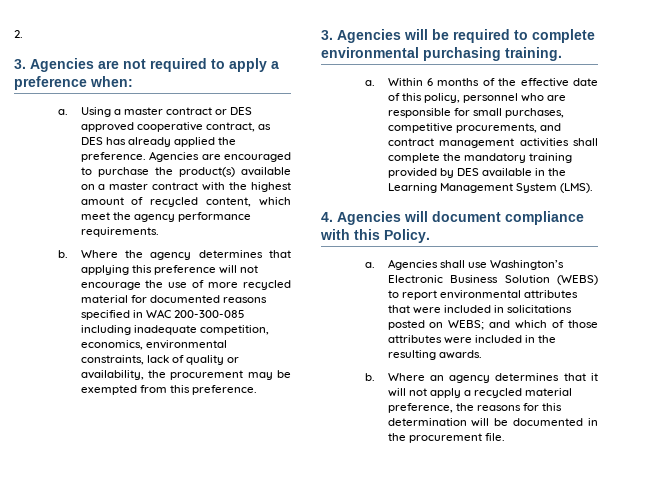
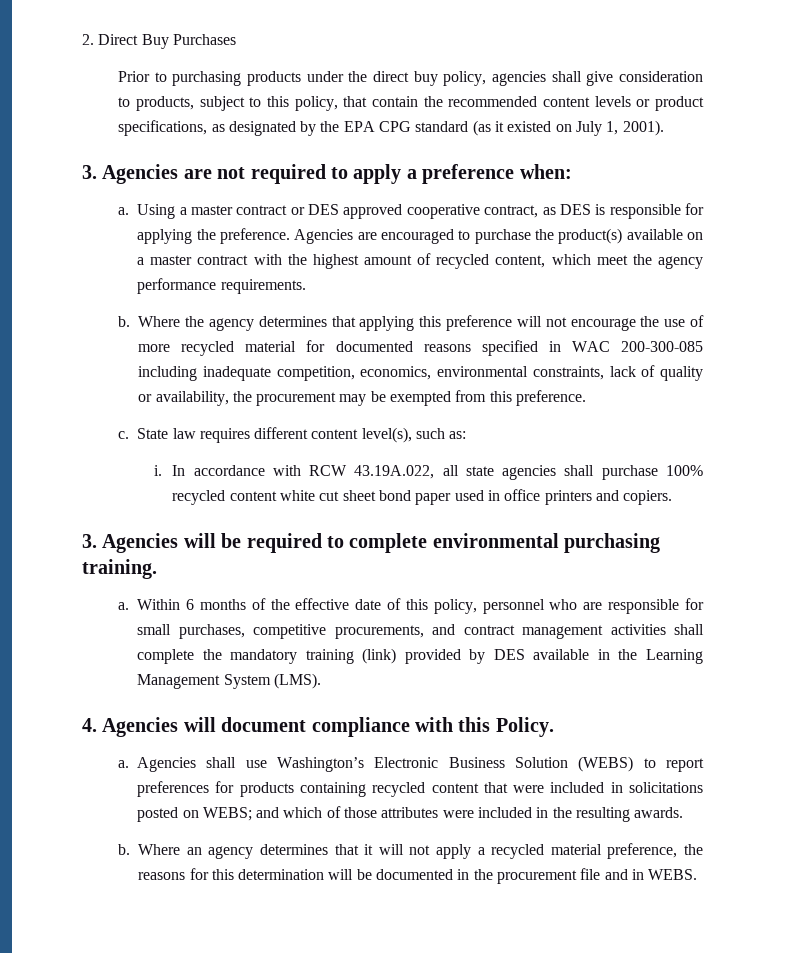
(23, 34) none -> [98,34,236,49] [118,71,703,86] [118,96,704,111] [118,120,664,136] Direct Buy Purchases // Prior to purchasing products under the direct buy policy, agencies shall give consideration to products, subject to this policy, that contain the recommended content levels or product specifications, as designated by the EPA CPG standard (as it existed on July 1, 2001).
[105,137,215,147] has already applied -> [595,203,704,219] [137,229,193,244] is responsible for applying
(257, 390) none -> [118,427,467,443] [154,465,703,480] [172,489,673,505] // c. State law requires different content level(s), such as: // i. In accordance with RCW 43.19A.022, all state agencies shall purchase 100% recycled content white cut sheet bond paper used in office printers and copiers.
(572, 158) none -> [362,648,397,664] (link)
[439,290,578,299] environmental attributes -> [137,781,479,797] preferences for products containing recycled content
[484,433,505,441] file. -> [580,868,698,880] file and in WEBS.

